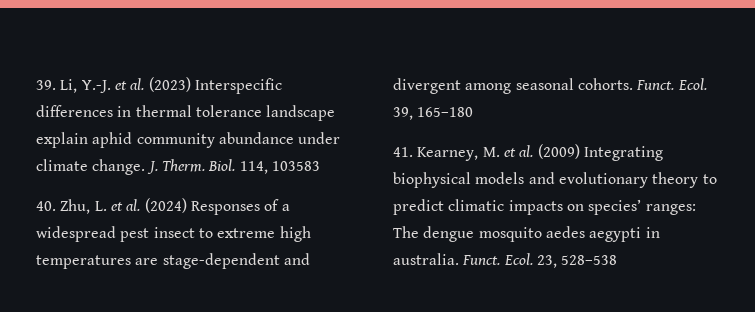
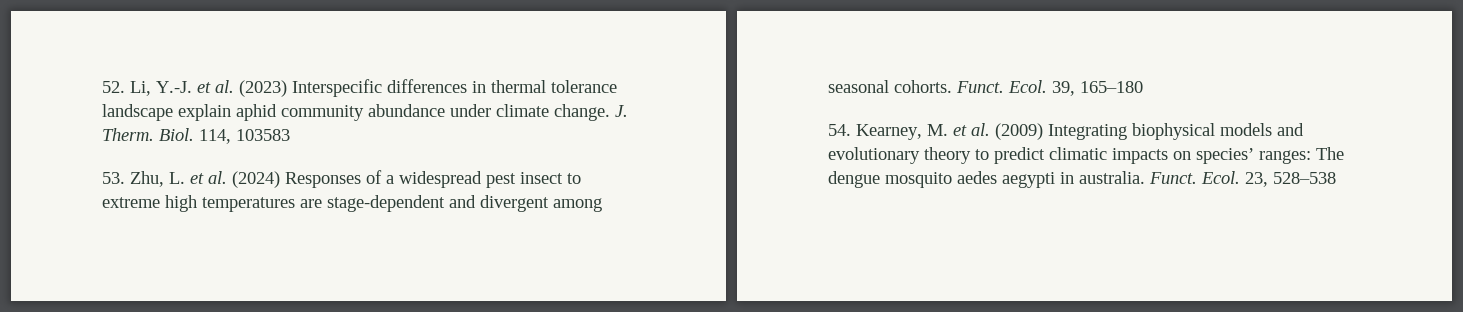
[36,80,56,90] 39. -> [102,81,125,93] 52.
[36,201,56,211] 40. -> [102,172,125,184] 53.
[393,147,413,157] 41. -> [828,124,851,136] 54.

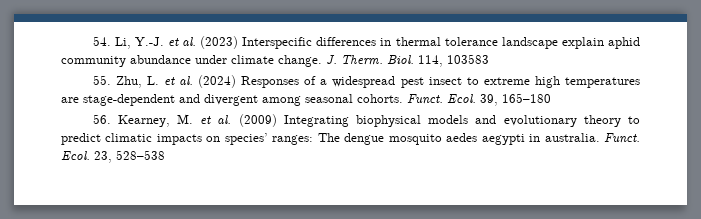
[102,81,125,93] 52. -> [92,36,111,46] 54.
[102,172,125,184] 53. -> [92,75,111,85] 55.
[828,124,851,136] 54. -> [92,114,111,124] 56.

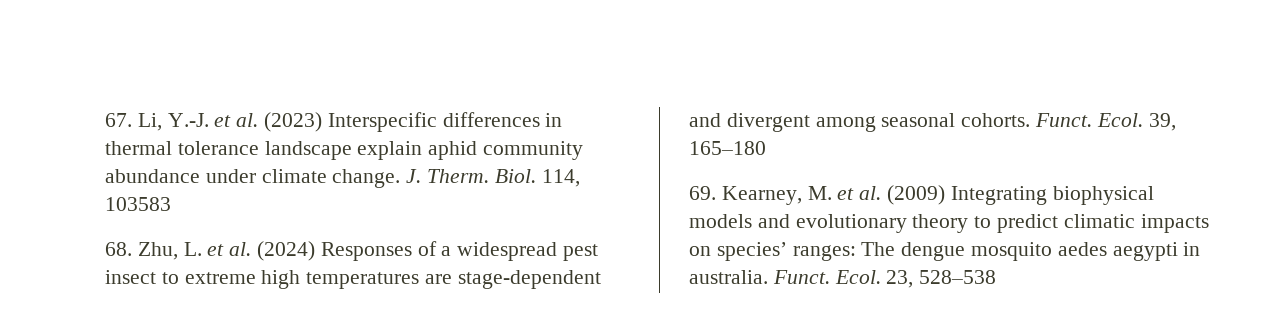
[92,36,111,46] 54. -> [105,113,132,127] 67.
[92,75,111,85] 55. -> [105,242,132,256] 68.
[92,114,111,124] 56. -> [689,186,716,200] 69.

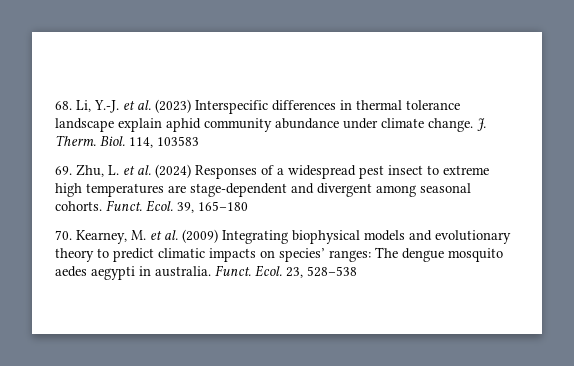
[105,113,132,127] 67. -> [55,101,72,110] 68.
[105,242,132,256] 68. -> [55,166,72,175] 69.
[689,186,716,200] 69. -> [55,230,72,240] 70.

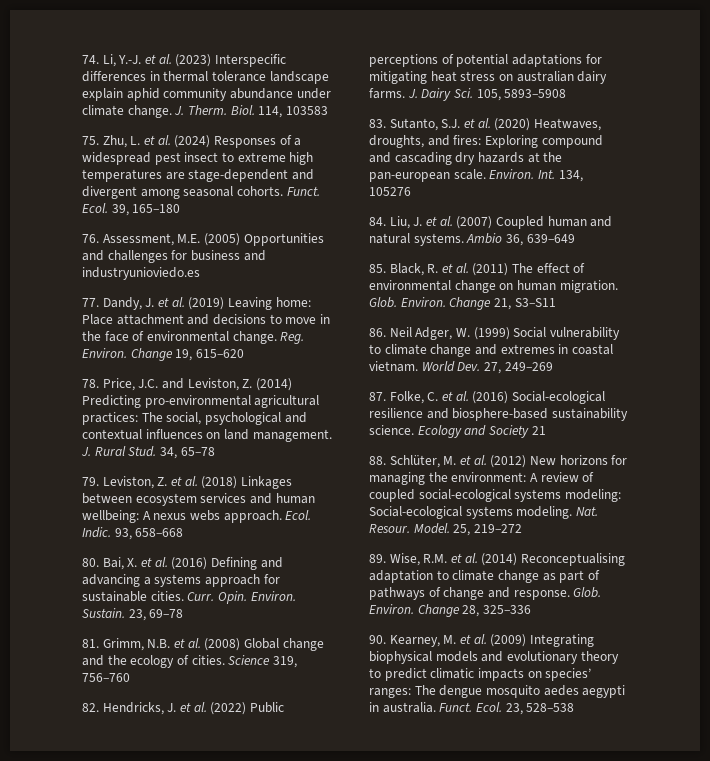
[55,101,72,110] 68. -> [82,55,99,64] 74.
[55,166,72,175] 69. -> [82,136,99,145] 75.
[55,230,72,240] 70. -> [82,233,324,246] [82,250,266,263] [82,267,200,280] [82,297,311,310] [82,314,330,325] [82,331,305,344] [82,348,244,361] [82,378,292,391] [82,395,320,408] [82,412,307,425] [82,429,332,442] [81,446,215,459] [82,476,292,489] [82,493,315,506] [82,510,312,523] [82,527,184,540] [82,557,283,570] [82,574,280,587] [82,591,296,604] [82,608,184,621] [82,638,324,651] [82,655,297,668] [82,673,130,682] [82,702,284,715] [369,54,602,67] [369,71,608,84] [369,88,567,101] [369,118,601,131] [369,135,603,148] [369,152,563,165] [369,169,583,182] [369,187,411,196] [369,216,613,229] [369,233,575,246] [369,263,586,276] [369,280,618,293] [369,297,556,310] [369,327,620,340] [369,344,613,357] [369,361,553,374] [369,391,605,404] [369,408,628,421] [369,425,546,438] [369,455,628,468] [369,472,595,485] [369,489,621,502] [369,506,598,519] [369,523,522,536] [369,553,625,566] [369,570,600,583] [369,587,602,600] [369,604,531,617] [369,635,386,644] 76. Assessment, M.E. (2005) Opportunities and challenges for business and industryunioviedo.es // 77. Dandy, J. et al. (2019) Leaving home: Place attachment and decisions to move in the face of environmental change. Reg. Environ. Change 19, 615–620 // 78. Price, J.C. and Leviston, Z. (2014) Predicting pro-environmental agricultural practices: The social, psychological and contextual influences on land management. J. Rural Stud. 34, 65–78 // 79. Leviston, Z. et al. (2018) Linkages between ecosystem services and human wellbeing: A nexus webs approach. Ecol. Indic. 93, 658–668 // 80. Bai, X. et al. (2016) Defining and advancing a systems approach for sustainable cities. Curr. Opin. Environ. Sustain. 23, 69–78 // 81. Grimm, N.B. et al. (2008) Global change and the ecology of cities. Science 319, 756–760 // 82. Hendricks, J. et al. (2022) Public perceptions of potential adaptations for mitigating heat stress on australian dairy farms. J. Dairy Sci. 105, 5893–5908 // 83. Sutanto, S.J. et al. (2020) Heatwaves, droughts, and fires: Exploring compound and cascading dry hazards at the pan-european scale. Environ. Int. 134, 105276 // 84. Liu, J. et al. (2007) Coupled human and natural systems. Ambio 36, 639–649 // 85. Black, R. et al. (2011) The effect of environmental change on human migration. Glob. Environ. Change 21, S3–S11 // 86. Neil Adger, W. (1999) Social vulnerability to climate change and extremes in coastal vietnam. World Dev. 27, 249–269 // 87. Folke, C. et al. (2016) Social-ecological resilience and biosphere-based sustainability science. Ecology and Society 21 // 88. Schlüter, M. et al. (2012) New horizons for managing the environment: A review of coupled social‐ecological systems modeling: Social-ecological systems modeling. Nat. Resour. Model. 25, 219–272 // 89. Wise, R.M. et al. (2014) Reconceptualising adaptation to climate change as part of pathways of change and response. Glob. Environ. Change 28, 325–336 // 90.

